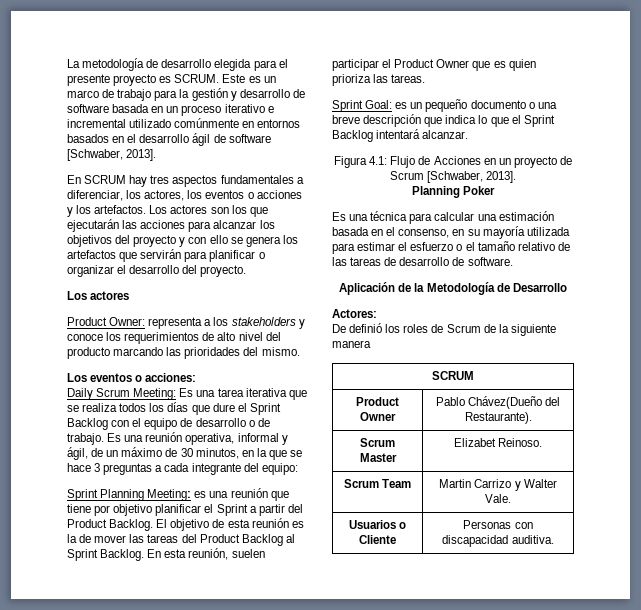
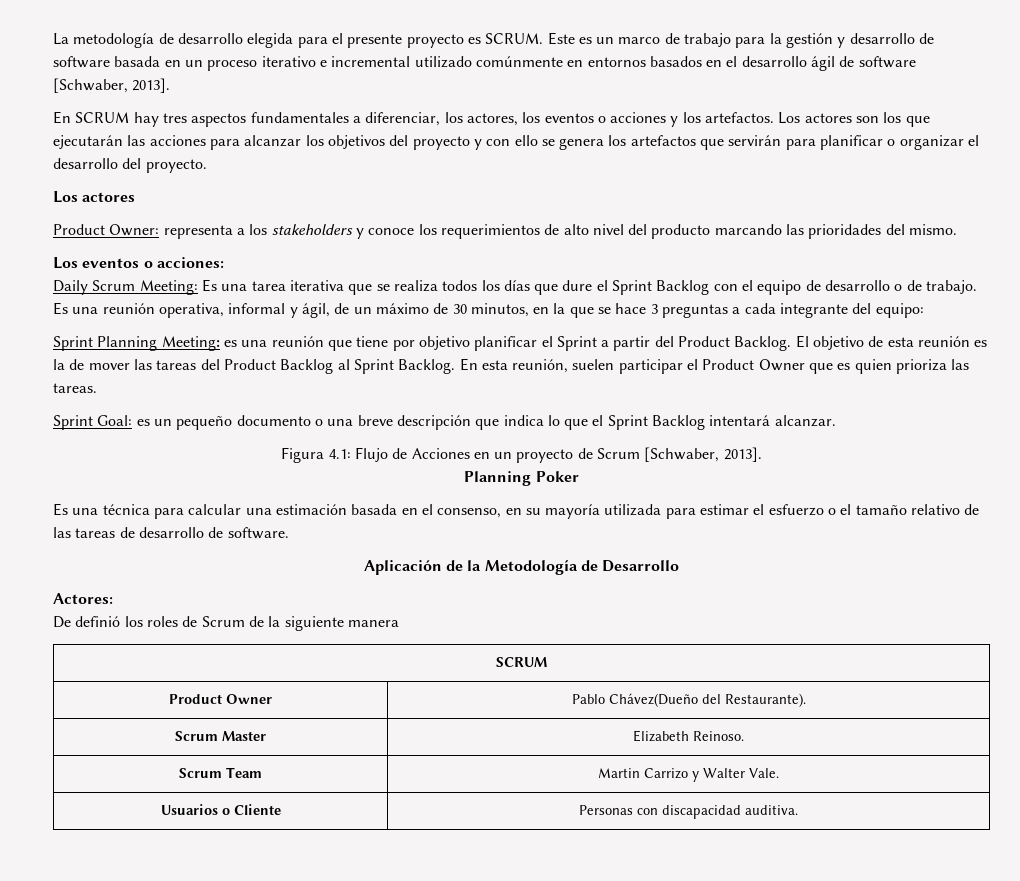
[453,438,496,447] Elizabet -> [633,730,689,742] Elizabeth

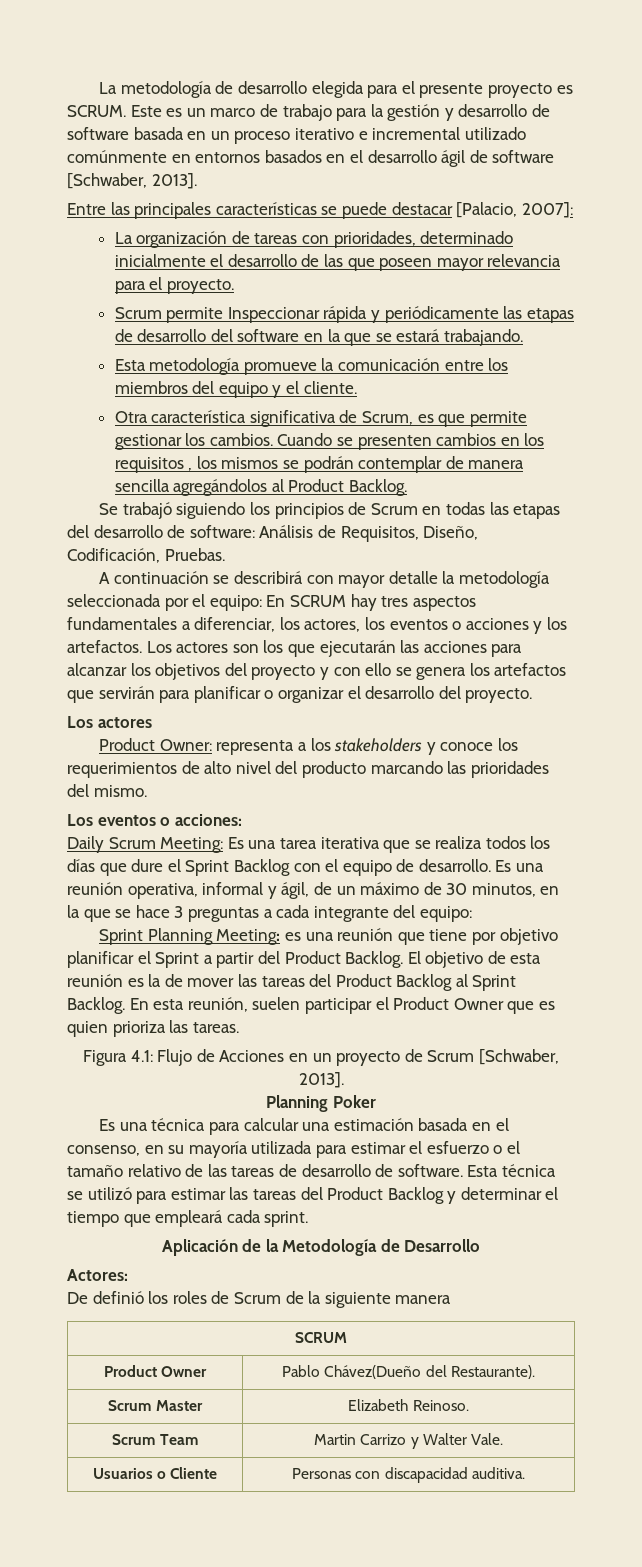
(171, 85) none -> [67,202,573,219] [114,231,514,248] [114,254,562,271] [114,277,234,294] [114,306,574,323] [114,329,523,346] [114,358,509,375] [114,381,357,398] [114,410,527,427] [114,433,545,450] [114,456,525,473] [114,479,407,496] [99,502,561,519] [67,525,479,542] [67,548,225,563] [99,571,550,588] [67,594,262,611] Entre las principales características se puede destacar [Palacio, 2007]: // La organización de tareas con prioridades, determinado inicialmente el desarrollo de las que poseen mayor relevancia para el proyecto. // Scrum permite Inspeccionar rápida y periódicamente las etapas de desarrollo del software en la que se estará trabajando. // Esta metodología promueve la comunicación entre los miembros del equipo y el cliente. // Otra característica significativa de Scrum, es que permite gestionar los cambios. Cuando se presenten cambios en los requisitos , los mismos se podrán contemplar de manera sencilla agregándolos al Product Backlog. // Se trabajó siguiendo los principios de Scrum en todas las etapas del desarrollo de software: Análisis de Requisitos, Diseño, Codificación, Pruebas. // A continuación se describirá con mayor detalle la metodología seleccionada por el equipo:
[825,280,978,294] desarrollo o de trabajo. -> [418,859,491,872] desarrollo.
[53,415,836,430] // Sprint Goal: es un pequeño documento o una breve descripción que indica lo que el Sprint Backlog intentará alcanzar. -> (239, 1027) none
(289, 533) none -> [467,1164,556,1177] [67,1187,559,1204] [67,1210,309,1227] Esta técnica se utilizó para estimar las tareas del Product Backlog y determinar el tiempo que empleará cada sprint.

